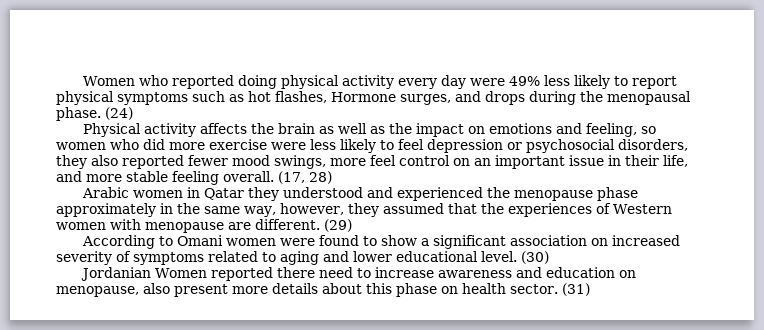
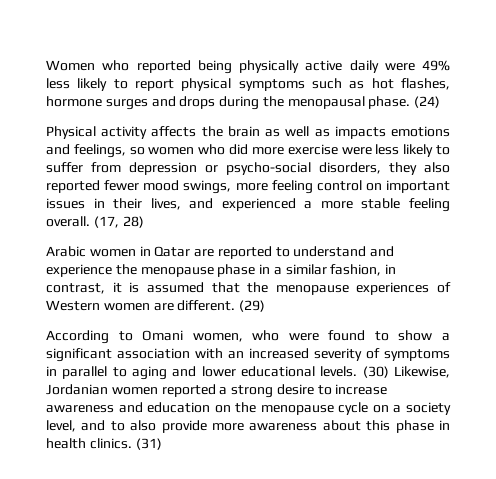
[237,75,466,89] doing physical activity every day -> [197,60,379,74] being physically active daily
[331,92,451,105] Hormone surges, -> [46,96,148,110] hormone surges
[388,123,485,137] the impact on -> [334,126,386,139] impacts
[585,123,637,137] feeling, -> [73,144,126,158] feelings,
[398,139,424,150] feel -> [46,162,121,173] suffer from
[526,139,615,153] psychosocial -> [226,162,311,175] psycho-social
[370,155,396,166] feel -> [271,180,313,194] feeling
[474,155,688,169] [56,171,82,182] an important issue in their life, and -> [386,180,450,193] [46,198,313,211] important issues in their lives, and experienced a
[247,187,638,201] [56,203,379,217] they understood and experienced the menopause phase approximately in the same way, however, they -> [194,246,395,259] [46,264,397,277] [46,282,140,294] are reported to understand and experience the menopause phase in a similar fashion, in contrast, it is
(504, 208) none -> [275,285,349,295] menopause
[110,219,224,233] with menopause -> (150, 307) none
[225,238,276,246] women -> [192,330,280,342] women, who
[590,238,608,246] on -> [195,348,244,359] with an
[208,251,258,262] related -> [46,366,108,379] in parallel
[481,251,517,262] level. -> [320,366,358,377] levels.
[80,267,353,281] // Jordanian Women reported there need -> [393,366,450,378] [46,384,314,398] Likewise, Jordanian women reported a strong desire
[56,283,558,297] menopause, also present more details about this phase on health sector. -> [235,402,451,415] [46,420,450,433] [46,438,132,449] the menopause cycle on a society level, and to also provide more awareness about this phase in health clinics.

